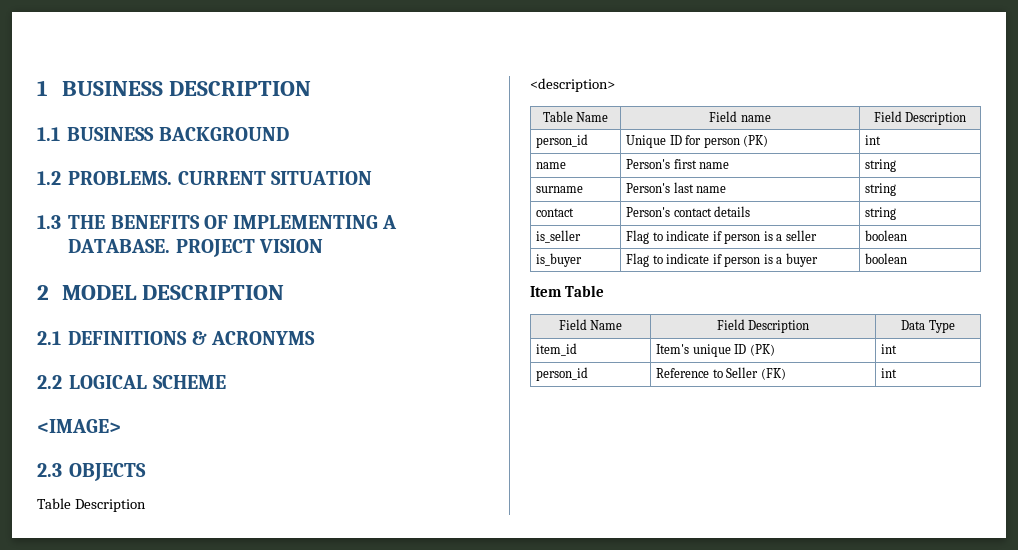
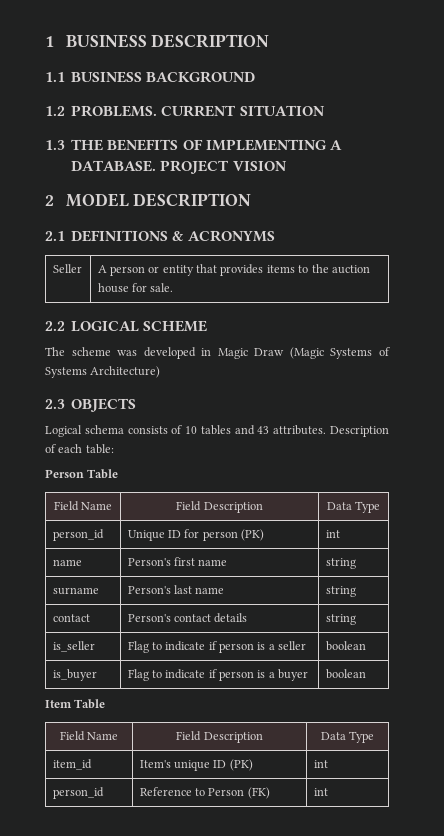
[37,375,226,389] [37,419,121,433] [37,463,147,481] [37,498,146,512] [530,78,615,92] [542,111,609,122] [709,111,771,122] [873,111,967,125] // 2.2 LOGICAL SCHEME // <IMAGE> // 2.3 OBJECTS // Table Description // <description> // Table Name | Field name | Field Description -> [52,264,82,273] [97,264,370,276] [97,283,174,293] [45,320,208,332] [45,347,390,359] [45,366,161,378] [45,398,137,412] [45,425,389,437] [45,444,114,454] [45,469,119,479] [53,501,113,511] [176,501,263,513] [326,501,381,513] // Seller | A person or entity that provides items to the auction house for sale. // 2.2 LOGICAL SCHEME // The scheme was developed in Magic Draw (Magic Systems of Systems Architecture) // 2.3 OBJECTS // Logical schema consists of 10 tables and 43 attributes. Description of each table: // Person Table // Field Name | Field Description | Data Type
[726,367,759,378] Seller -> [208,788,245,796] Person

